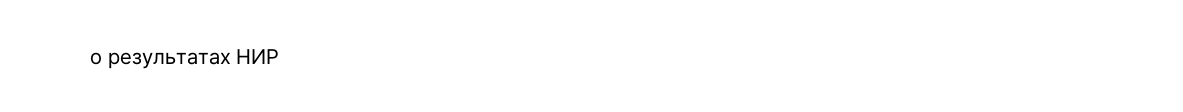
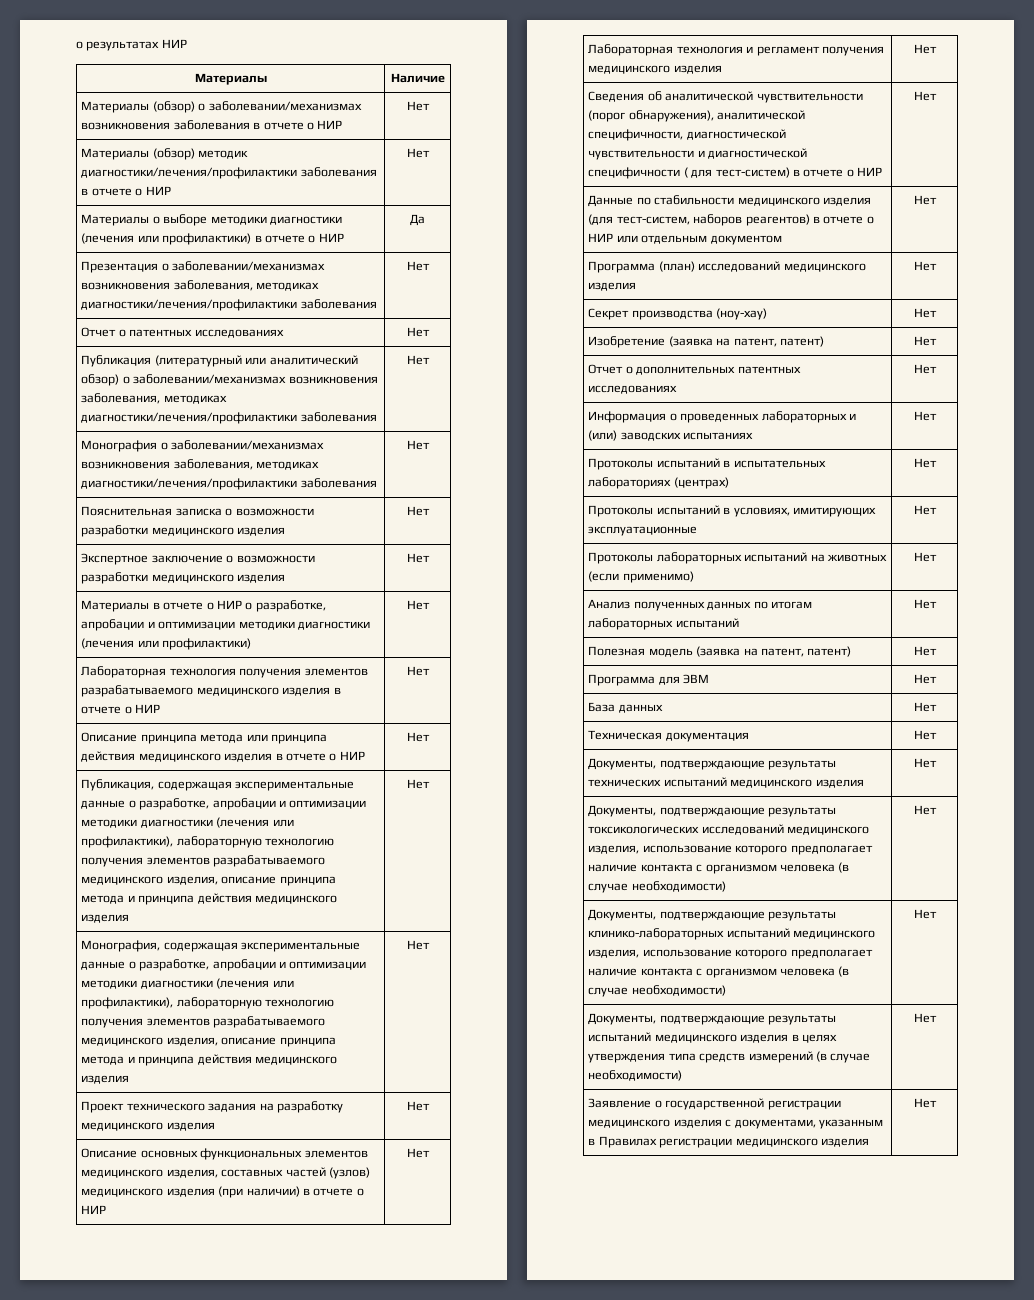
(280, 56) none -> [194,73,267,85] [390,73,445,83] [81,101,362,113] [81,120,343,130] [406,101,430,111] [81,148,249,160] [81,167,377,179] [81,186,171,196] [406,148,430,158] [81,214,342,226] [81,233,344,245] [410,214,425,226] [81,261,326,273] [81,280,320,291] [81,299,377,311] [406,261,430,271] [81,327,284,338] [406,327,430,337] [81,355,358,367] [81,374,378,386] [81,393,227,404] [81,412,377,424] [406,355,430,365] [81,440,325,452] [81,459,320,470] [81,478,377,490] [406,440,430,450] [81,506,314,516] [81,525,286,537] [406,506,430,516] [81,553,315,565] [81,572,286,584] [406,553,430,563] [81,600,326,612] [81,619,370,631] [81,638,252,650] [406,600,430,610] [81,666,368,678] [81,685,341,697] [81,704,161,714] [406,666,430,676] [81,732,327,744] [81,751,365,762] [406,732,430,742] [81,779,355,791] [81,798,367,810] [81,817,294,828] [81,836,335,848] [81,855,326,867] [81,876,336,886] [81,893,337,905] [81,914,130,923] [406,779,430,789] [81,940,361,952] [81,959,367,971] [81,978,294,989] [81,997,335,1009] [81,1016,326,1028] [81,1037,336,1047] [81,1054,337,1066] [81,1075,130,1084] [406,940,430,950] [81,1101,343,1113] [81,1122,215,1131] [406,1101,430,1111] [81,1148,368,1160] [81,1167,370,1179] [81,1186,364,1198] [81,1205,107,1214] [406,1148,430,1158] [588,44,884,56] [588,65,722,74] [913,44,937,54] [588,91,863,103] [588,110,806,122] [588,129,786,141] [588,148,808,160] [588,167,883,179] [913,91,937,101] [588,195,871,207] [588,214,874,226] [588,233,782,245] [913,195,937,205] [588,261,866,273] [588,282,637,291] [913,261,937,271] [588,308,768,320] [913,308,937,318] [588,336,824,348] [913,336,937,346] [588,364,801,375] [588,385,678,394] [913,364,937,374] [588,411,856,423] [588,430,754,441] [913,411,937,421] [588,458,826,470] [588,477,729,489] [913,458,937,468] [588,505,876,517] [588,526,698,536] [913,505,937,515] [588,552,887,564] [588,571,694,583] [913,552,937,562] [588,599,812,611] [588,618,739,630] [913,599,937,609] [588,646,852,657] [913,646,937,656] [588,674,710,686] [913,674,937,684] [588,702,663,713] [913,702,937,712] [588,730,749,742] [913,730,937,740] [588,758,837,770] [588,777,864,788] [913,758,937,768] [588,805,837,817] [588,824,870,835] [588,845,873,855] [588,862,850,874] [588,881,726,893] [913,805,937,815] [588,909,837,921] [588,928,876,940] [588,949,873,959] [588,966,850,978] [588,985,726,997] [913,909,937,919] [588,1013,837,1025] [588,1032,837,1043] [588,1051,871,1063] [588,1070,683,1081] [913,1013,937,1023] [588,1098,841,1110] [588,1119,883,1129] [588,1136,869,1148] [913,1098,937,1108] // Материалы | Наличие // Материалы (обзор) о заболевании/механизмах возникновения заболевания в отчете о НИР | Нет // Материалы (обзор) методик диагностики/лечения/профилактики заболевания в отчете о НИР | Нет // Материалы о выборе методики диагностики (лечения или профилактики) в отчете о НИР | Да // Презентация о заболевании/механизмах возникновения заболевания, методиках диагностики/лечения/профилактики заболевания | Нет // Отчет о патентных исследованиях | Нет // Публикация (литературный или аналитический обзор) о заболевании/механизмах возникновения заболевания, методиках диагностики/лечения/профилактики заболевания | Нет // Монография о заболевании/механизмах возникновения заболевания, методиках диагностики/лечения/профилактики заболевания | Нет // Пояснительная записка о возможности разработки медицинского изделия | Нет // Экспертное заключение о возможности разработки медицинского изделия | Нет // Материалы в отчете о НИР о разработке, апробации и оптимизации методики диагностики (лечения или профилактики) | Нет // Лабораторная технология получения элементов разрабатываемого медицинского изделия в отчете о НИР | Нет // Описание принципа метода или принципа действия медицинского изделия в отчете о НИР | Нет // Публикация, содержащая экспериментальные данные о разработке, апробации и оптимизации методики диагностики (лечения или профилактики), лабораторную технологию получения элементов разрабатываемого медицинского изделия, описание принципа метода и принципа действия медицинского изделия | Нет // Монография, содержащая экспериментальные данные о разработке, апробации и оптимизации методики диагностики (лечения или профилактики), лабораторную технологию получения элементов разрабатываемого медицинского изделия, описание принципа метода и принципа действия медицинского изделия | Нет // Проект технического задания на разработку медицинского изделия | Нет // Описание основных функциональных элементов медицинского изделия, составных частей (узлов) медицинского изделия (при наличии) в отчете о НИР | Нет // Лабораторная технология и регламент получения медицинского изделия | Нет // Сведения об аналитической чувствительности (порог обнаружения), аналитической специфичности, диагностической чувствительности и диагностической специфичности ( для тест-систем) в отчете о НИР | Нет // Данные по стабильности медицинского изделия (для тест-систем, наборов реагентов) в отчете о НИР или отдельным документом | Нет // Программа (план) исследований медицинского изделия | Нет // Секрет производства (ноу-хау) | Нет // Изобретение (заявка на патент, патент) | Нет // Отчет о дополнительных патентных исследованиях | Нет // Информация о проведенных лабораторных и (или) заводских испытаниях | Нет // Протоколы испытаний в испытательных лабораториях (центрах) | Нет // Протоколы испытаний в условиях, имитирующих эксплуатационные | Нет // Протоколы лабораторных испытаний на животных (если применимо) | Нет // Анализ полученных данных по итогам лабораторных испытаний | Нет // Полезная модель (заявка на патент, патент) | Нет // Программа для ЭВМ | Нет // База данных | Нет // Техническая документация | Нет // Документы, подтверждающие результаты технических испытаний медицинского изделия | Нет // Документы, подтверждающие результаты токсикологических исследований медицинского изделия, использование которого предполагает наличие контакта с организмом человека (в случае необходимости) | Нет // Документы, подтверждающие результаты клинико-лабораторных испытаний медицинского изделия, использование которого предполагает наличие контакта с организмом человека (в случае необходимости) | Нет // Документы, подтверждающие результаты испытаний медицинского изделия в целях утверждения типа средств измерений (в случае необходимости) | Нет // Заявление о государственной регистрации медицинского изделия с документами, указанным в Правилах регистрации медицинского изделия | Нет

